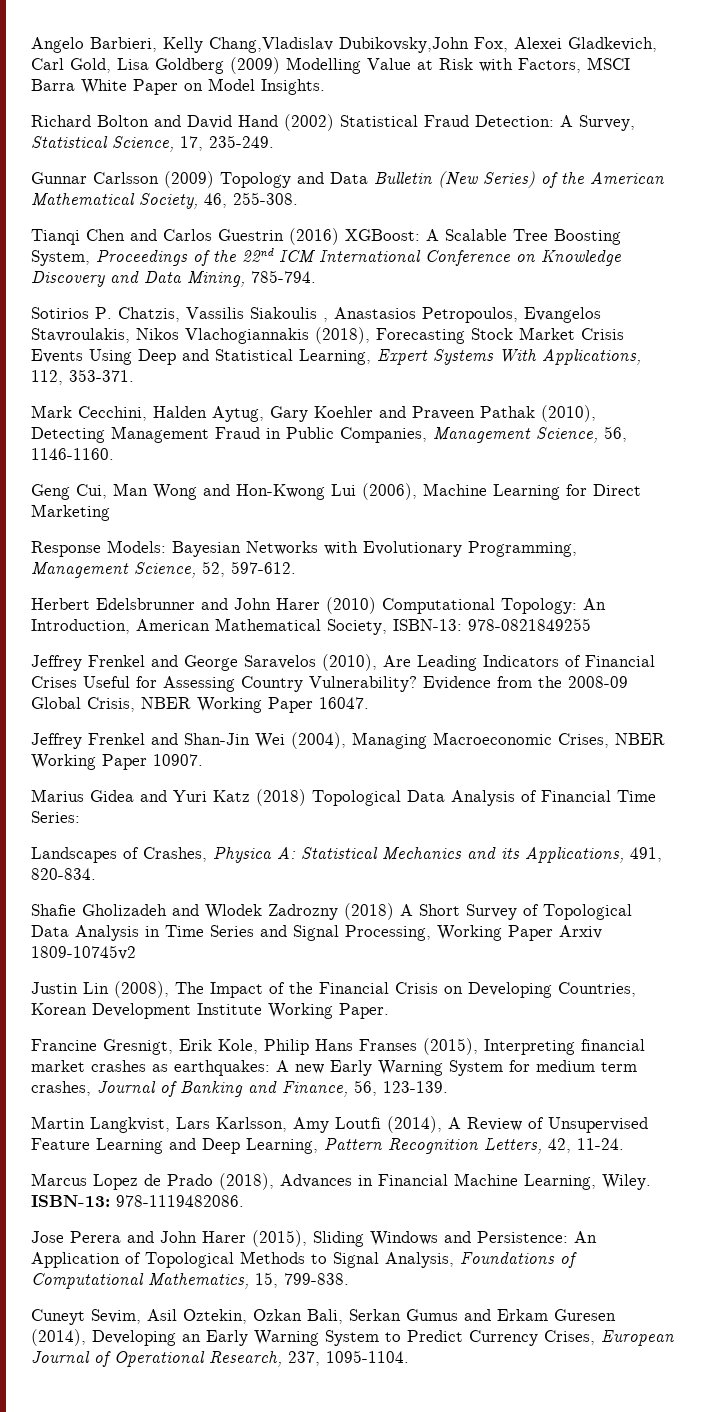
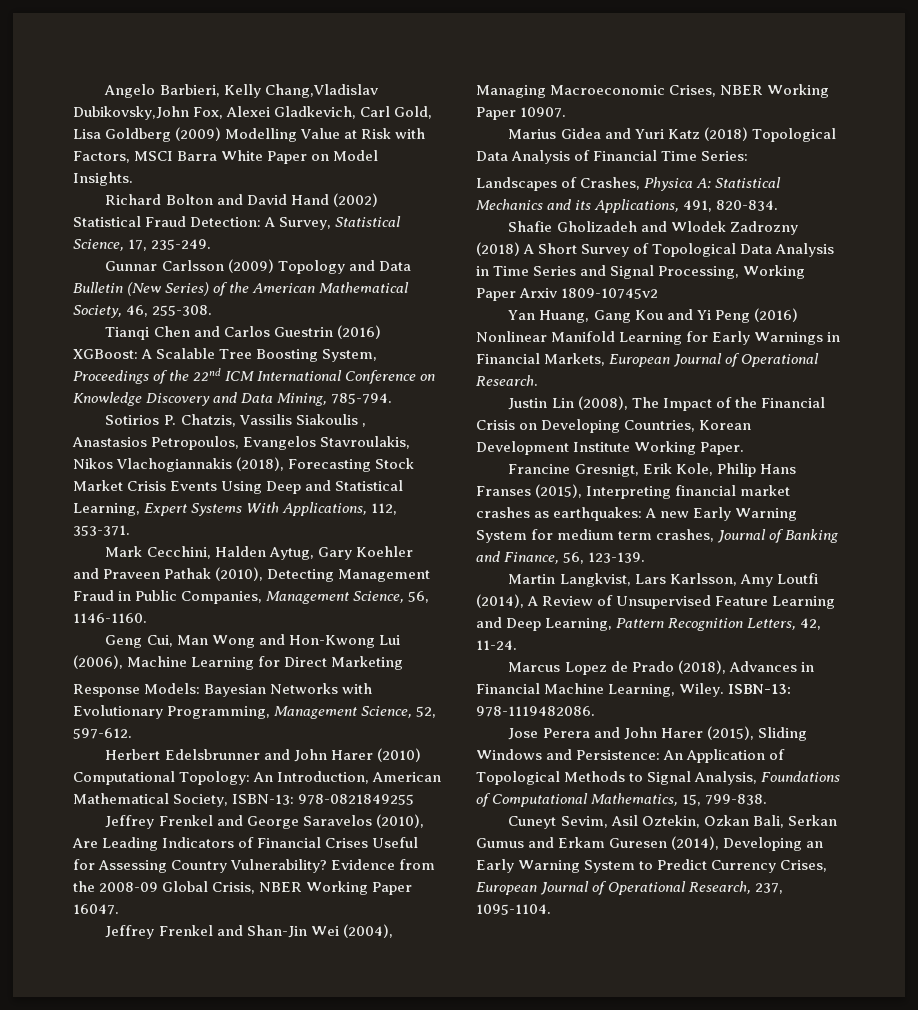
(136, 952) none -> [508,308,798,323] [476,331,841,345] [476,353,820,367] [476,375,538,386] // Yan Huang, Gang Kou and Yi Peng (2016) Nonlinear Manifold Learning for Early Warnings in Financial Markets, European Journal of Operational Research.

